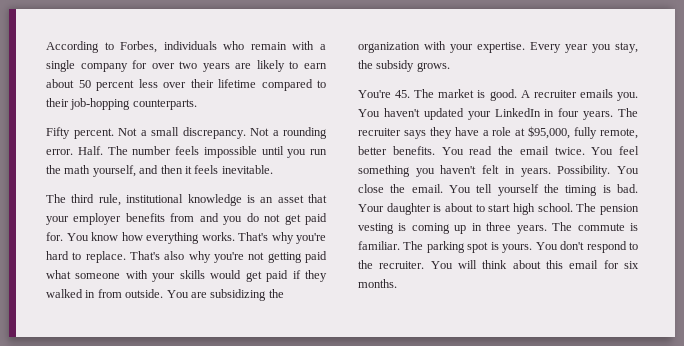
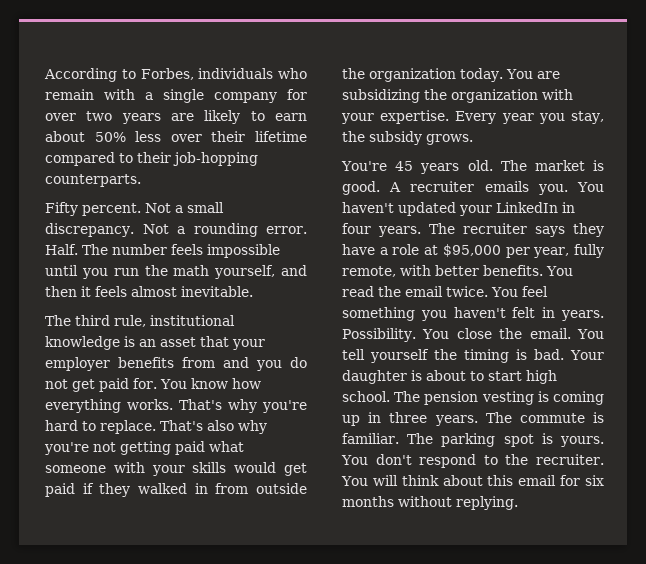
[78,80,134,91] 50 percent -> [94,132,126,142] 50%
(219, 169) none -> [131,286,177,297] almost
[125,289,164,298] outside. -> [255,483,307,494] [342,68,503,82] outside the organization today.
[395,90,411,98] 45. -> [395,160,493,174] 45 years old.
[528,126,571,139] $95,000, -> [442,244,570,258] $95,000 per year,
(638, 133) none -> [400,265,431,276] with
[358,279,397,288] months. -> [342,496,518,510] months without replying.

